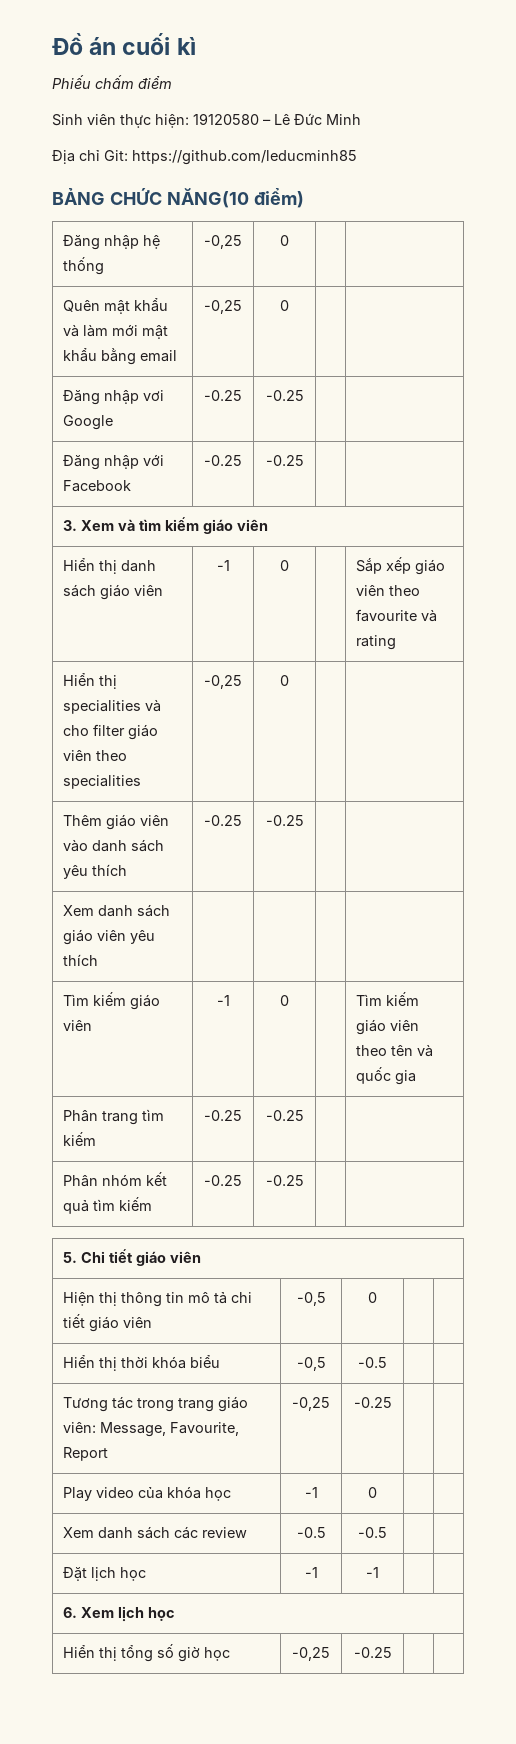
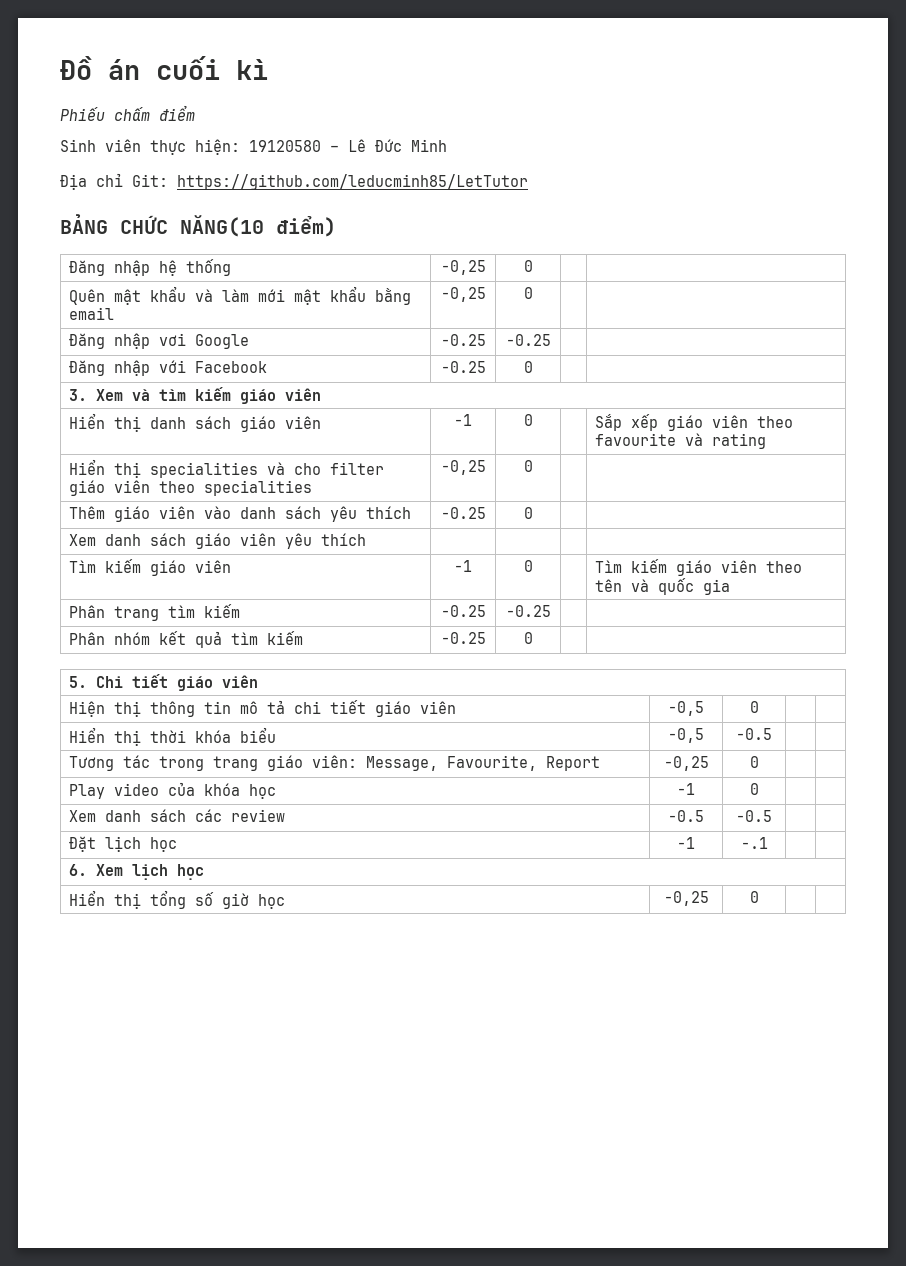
[132,150,357,165] https://github.com/leducminh85 -> [177,174,528,190] https://github.com/leducminh85/LetTutor
[265,455,304,466] -0.25 -> [523,361,533,373] 0
[265,815,304,826] -0.25 -> [523,507,533,519] 0
[265,1175,304,1186] -0.25 -> [523,632,533,644] 0
[353,1397,392,1408] -0.25 -> [749,756,759,768] 0
[366,1567,379,1578] -1 -> [740,837,768,849] -.1
[353,1647,392,1658] -0.25 -> [749,891,759,903] 0

